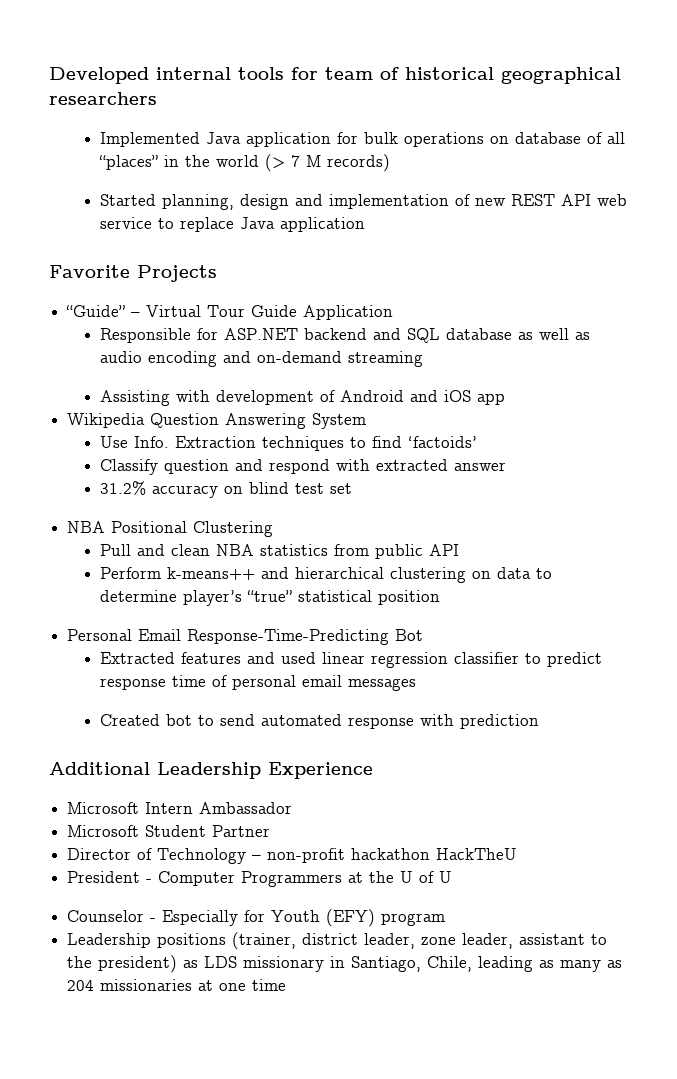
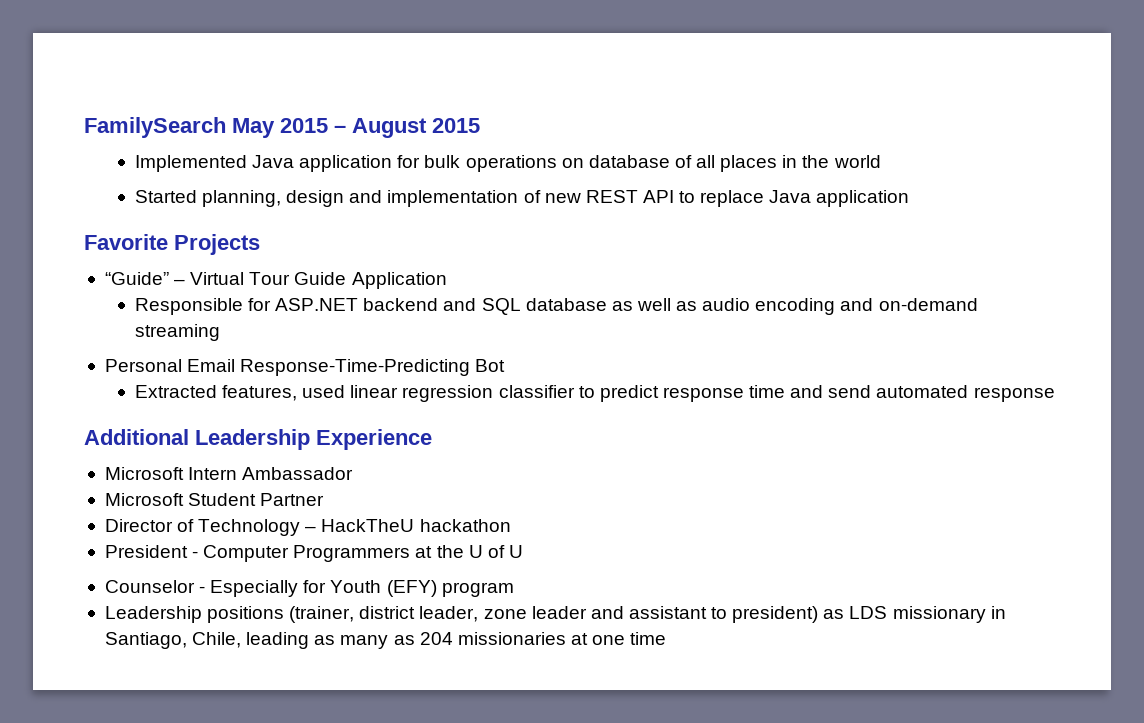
[49,67,621,84] [49,92,157,105] Developed internal tools for team of historical geographical researchers -> [84,117,480,138] FamilySearch May 2015 – August 2015
[99,155,159,170] “places” -> [720,155,778,172] places
[265,154,391,172] (> 7 M records) -> (881, 161) none
[597,194,628,206] [100,217,153,229] web service -> (674, 196) none
[100,390,506,406] [67,413,367,429] [100,436,478,451] [100,459,507,475] [100,481,353,498] [67,521,274,537] [100,544,460,559] [100,567,553,583] [100,590,441,606] // Assisting with development of Android and iOS app // Wikipedia Question Answering System // Use Info. Extraction techniques to find ‘factoids’ // Classify question and respond with extracted answer // 31.2% accuracy on blind test set // NBA Positional Clustering // Pull and clean NBA statistics from public API // Perform k-means++ and hierarchical clustering on data to determine player’s “true” statistical position -> (220, 332) none
[181,652,276,664] features and -> [222,385,298,401] features,
[212,675,417,691] [100,714,215,726] of personal email messages // Created bot to -> [790,385,824,398] and
[420,714,540,729] with prediction -> (1055, 394) none
[267,848,346,863] non-profit -> [321,519,415,532] HackTheU
[436,848,518,860] HackTheU -> (511, 525) none
[462,933,514,949] leader, -> [531,606,624,619] leader and
[67,956,93,968] the -> (728, 613) none

